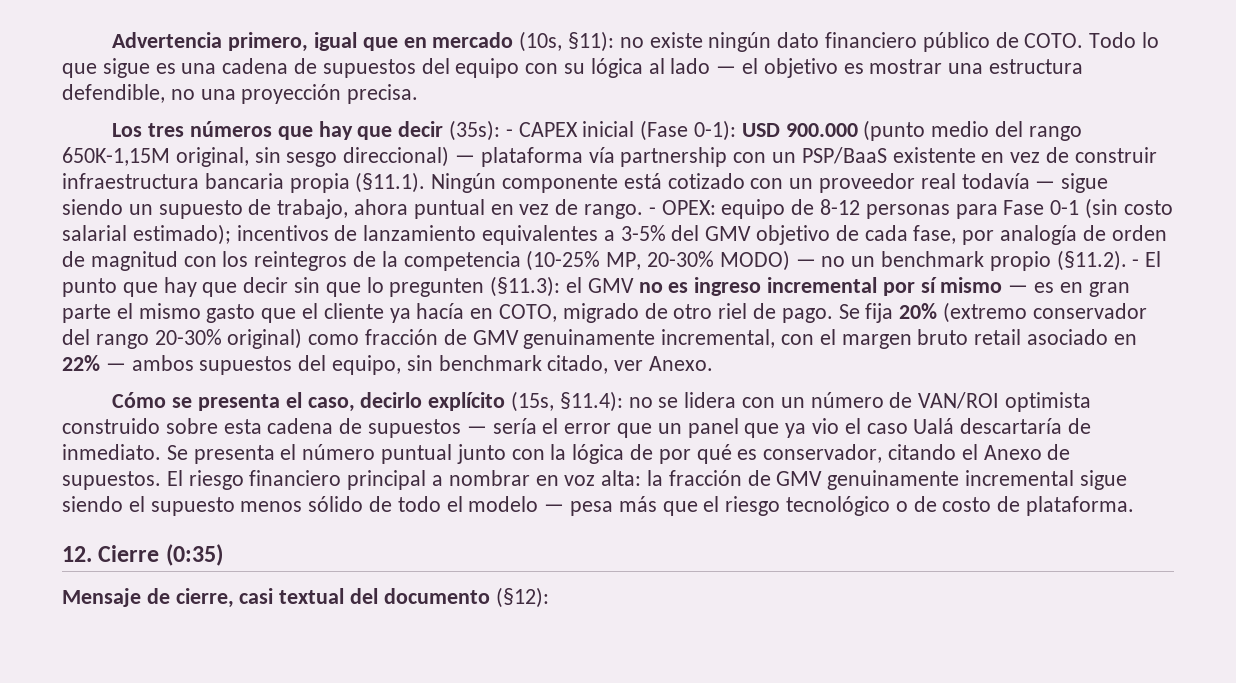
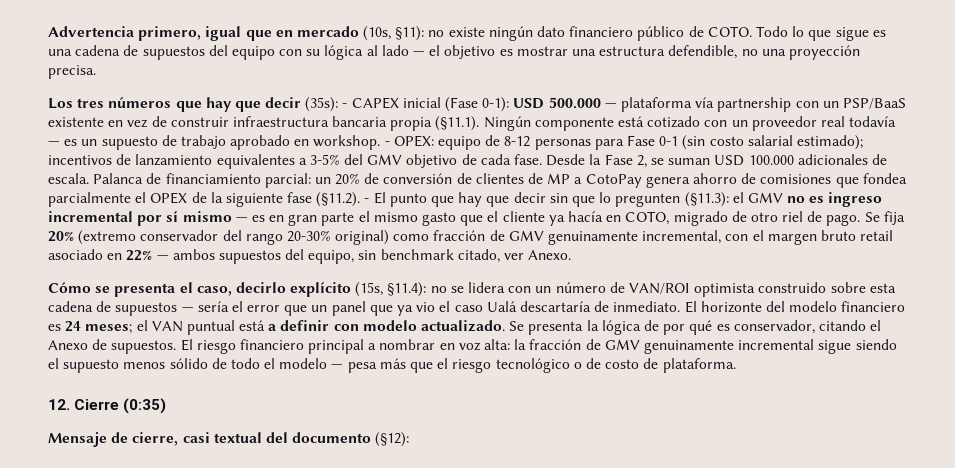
[785,120,1082,141] [62,146,450,167] 900.000 (punto medio del rango 650K-1,15M original, sin sesgo direccional) -> [548,97,601,109] 500.000
[1061,173,1109,193] [62,199,123,215] sigue siendo -> [64,139,78,146] es
[277,199,644,219] trabajo, ahora puntual en vez de rango. -> [180,135,381,150] trabajo aprobado en workshop.
[913,225,1167,245] [62,250,1051,271] fase, por analogía de orden de magnitud con los reintegros de la competencia (10-25% MP, 20-30% MODO) — no un benchmark propio -> [514,154,887,168] [48,173,907,188] [48,192,313,207] fase. Desde la Fase 2, se suman USD 100.000 adicionales de escala. Palanca de financiamiento parcial: un 20% de conversión de clientes de MP a CotoPay genera ahorro de comisiones que fondea parcialmente el OPEX de la siguiente fase
[166,444,545,464] Se presenta el número puntual junto con -> [684,301,906,313] [48,320,584,335] El horizonte del modelo financiero es 24 meses; el VAN puntual está a definir con modelo actualizado. Se presenta

